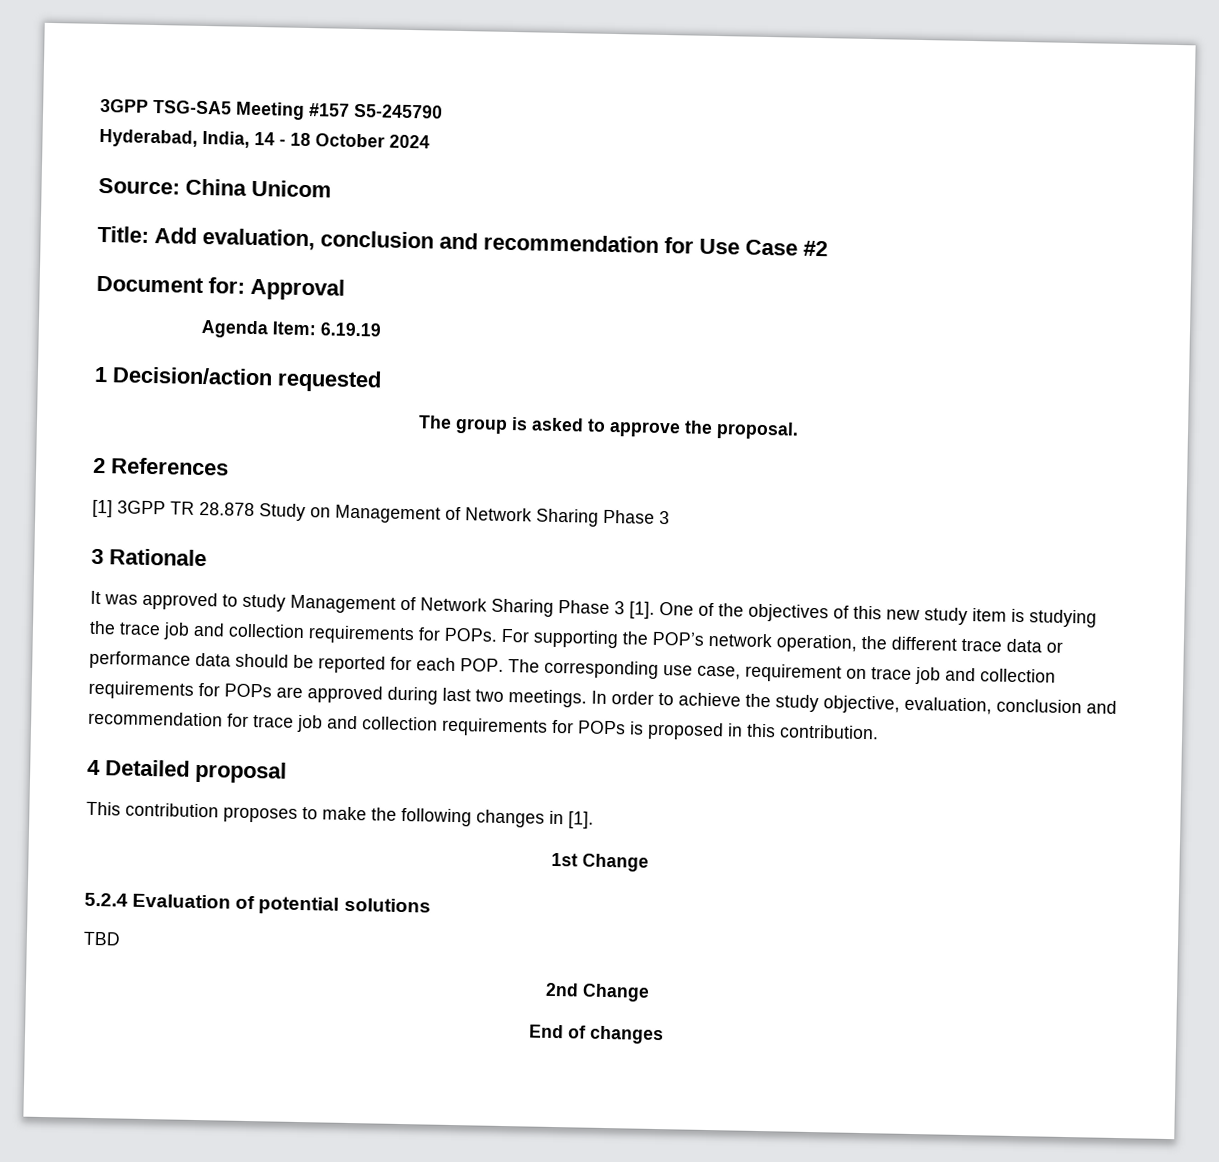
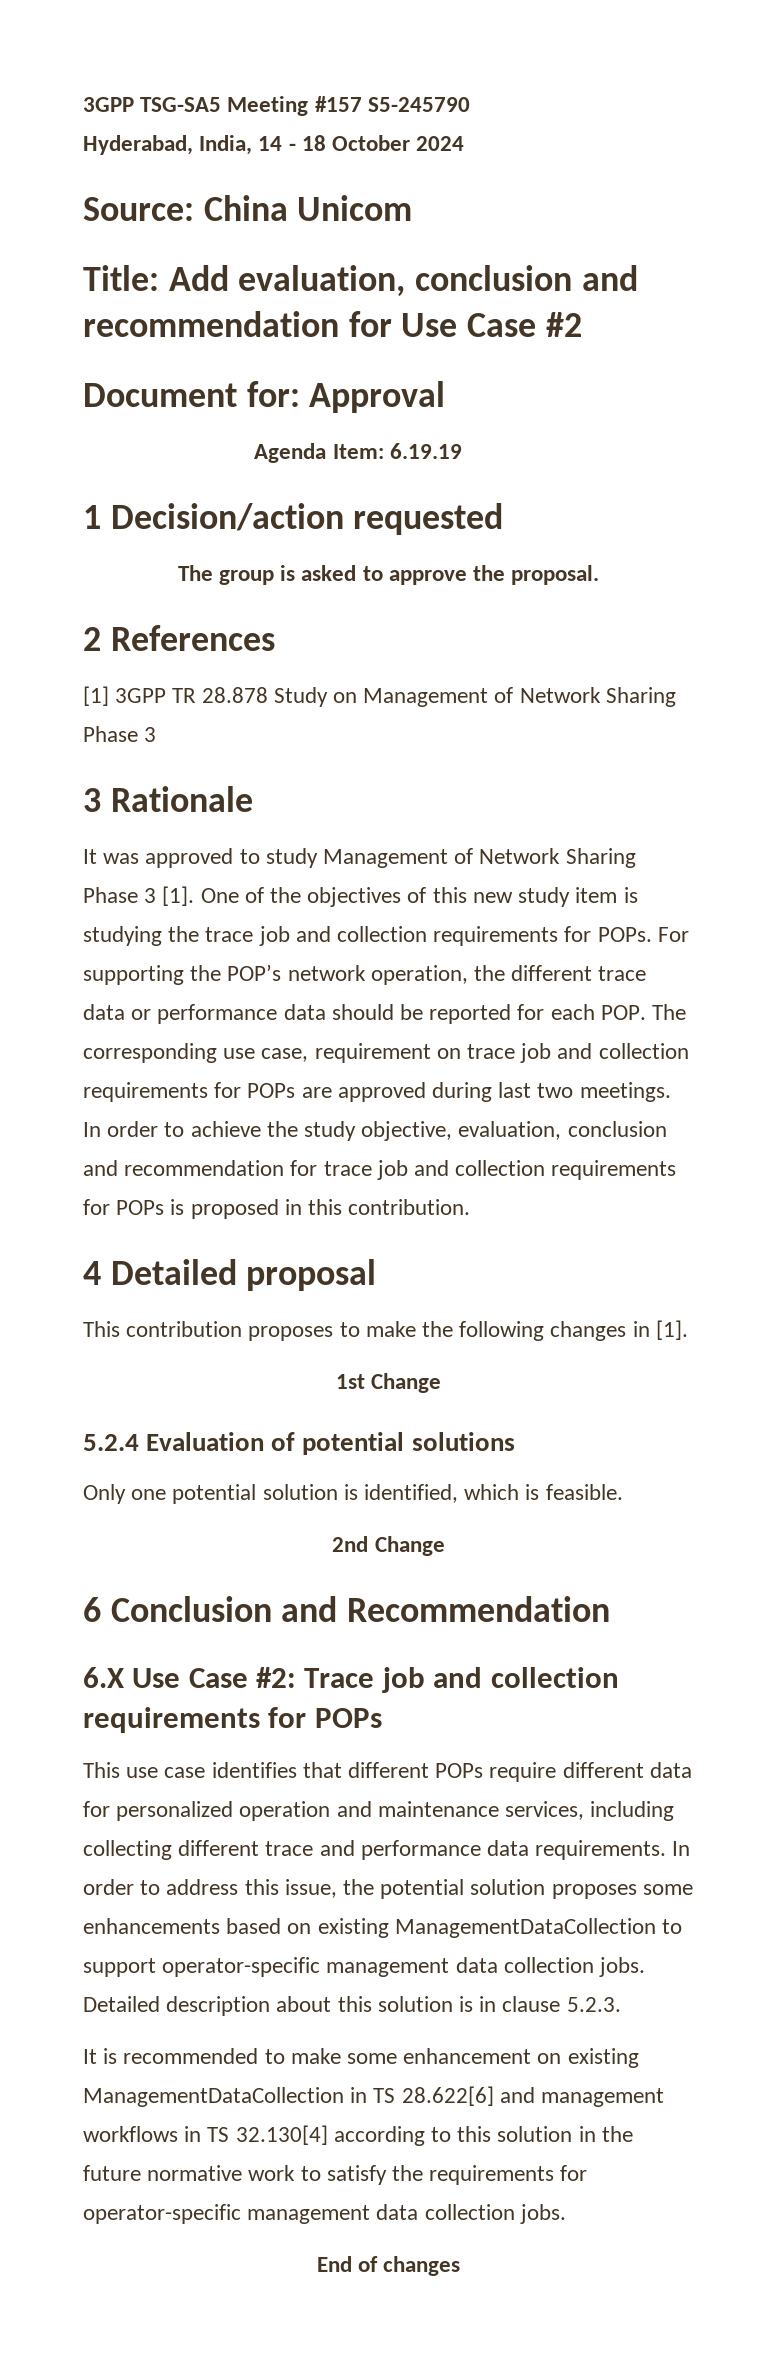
[83,931,121,946] [544,982,650,1002] TBD // 2nd Change -> [83,1484,623,1504] [332,1536,445,1556] [83,1596,611,1622] [83,1667,619,1693] [83,1707,382,1733] [83,1762,692,1782] [83,1801,675,1821] [83,1840,691,1860] [83,1879,693,1899] [83,1918,683,1938] [83,1957,646,1977] [83,1996,621,2016] [83,2048,639,2068] [83,2086,665,2107] [83,2125,633,2146] [83,2165,588,2185] [83,2204,566,2224] Only one potential solution is identified, which is feasible. // 2nd Change // 6 Conclusion and Recommendation // 6.X Use Case #2: Trace job and collection requirements for POPs // This use case identifies that different POPs require different data for personalized operation and maintenance services, including collecting different trace and performance data requirements. In order to address this issue, the potential solution proposes some enhancements based on existing ManagementDataCollection to support operator-specific management data collection jobs. Detailed description about this solution is in clause 5.2.3. // It is recommended to make some enhancement on existing ManagementDataCollection in TS 28.622[6] and management workflows in TS 32.130[4] according to this solution in the future normative work to satisfy the requirements for operator-specific management data collection jobs.

